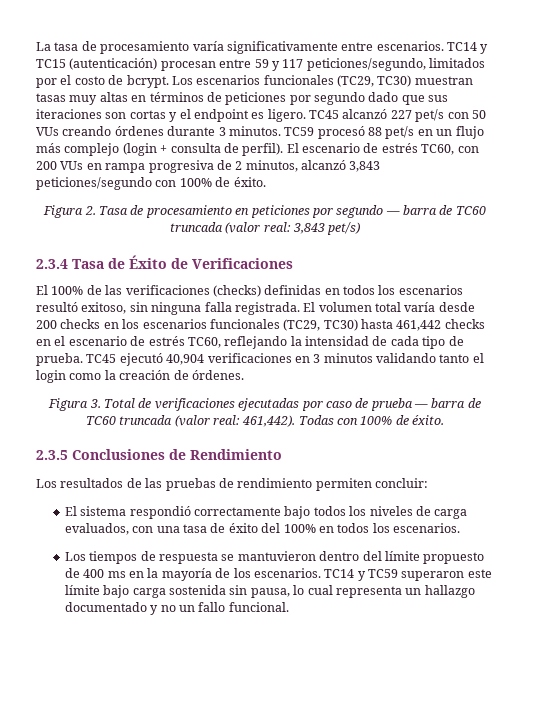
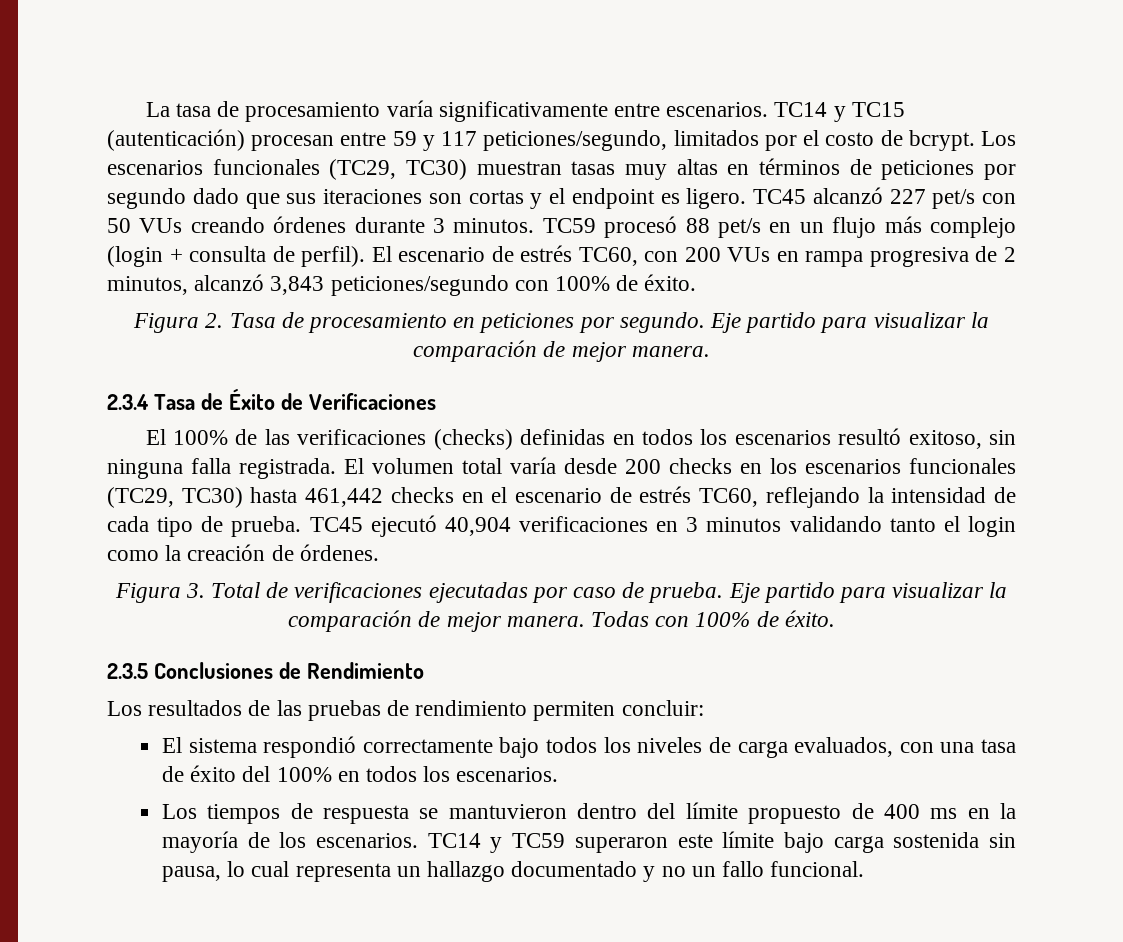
[336,205,486,218] [169,222,361,235] segundo — barra de TC60 truncada (valor real: 3,843 pet/s) -> [619,312,989,333] [413,340,710,362] segundo. Eje partido para visualizar la comparación de mejor manera.
[370,398,481,411] [85,415,296,427] prueba — barra de TC60 truncada (valor real: 461,442). -> [648,582,1008,603] [288,610,585,632] prueba. Eje partido para visualizar la comparación de mejor manera.

